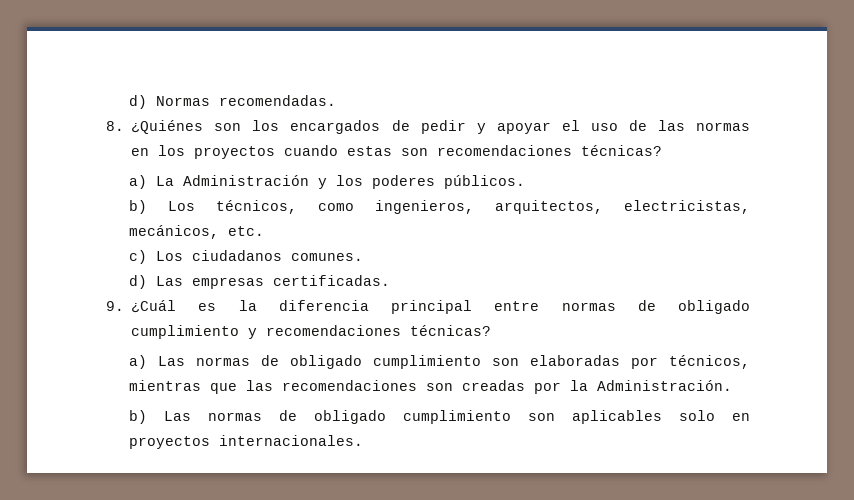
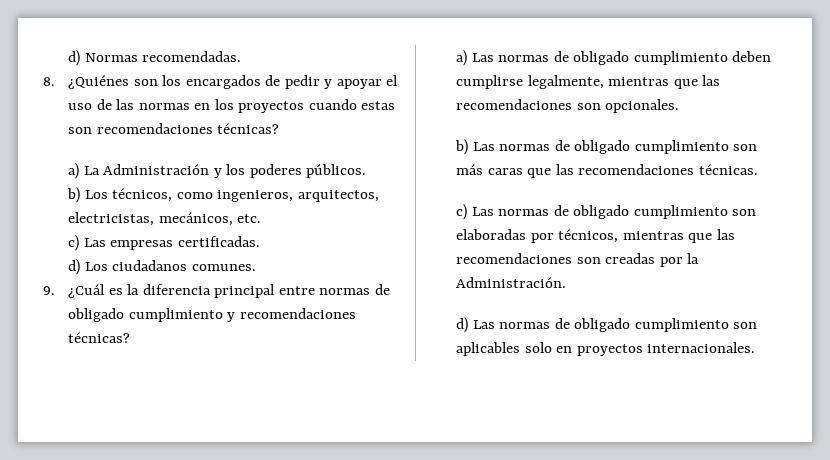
(148, 257) none -> [83,236,260,250] [68,259,81,275] Las empresas certificadas. // d)
[129,275,391,289] // d) Las empresas certificadas. -> (256, 267) none
(482, 362) none -> [732,51,772,62] [456,75,721,89] [456,99,680,113] [455,139,758,155] [456,164,758,178] [456,204,728,220] deben cumplirse legalmente, mientras que las recomendaciones son opcionales. // b) Las normas de obligado cumplimiento son más caras que las recomendaciones técnicas. // c) Las normas de obligado cumplimiento
[129,410,148,424] b) -> [456,317,469,333] d)

